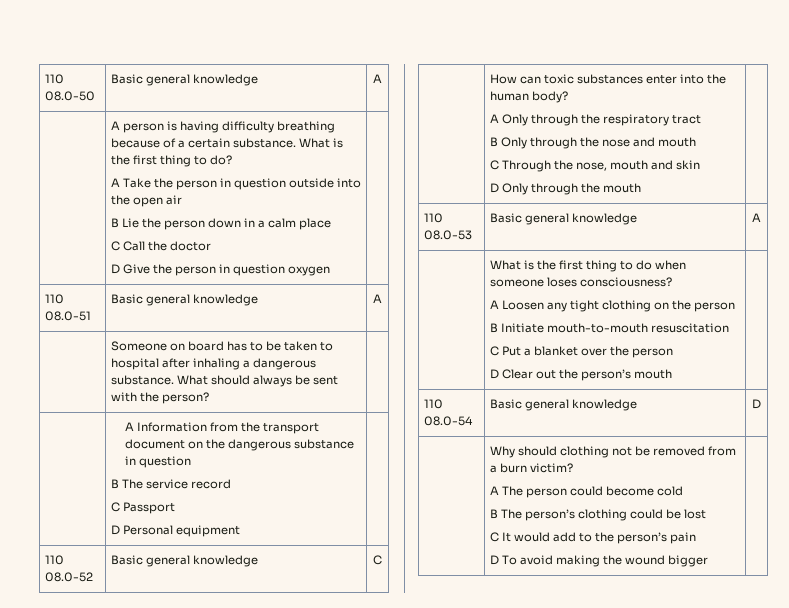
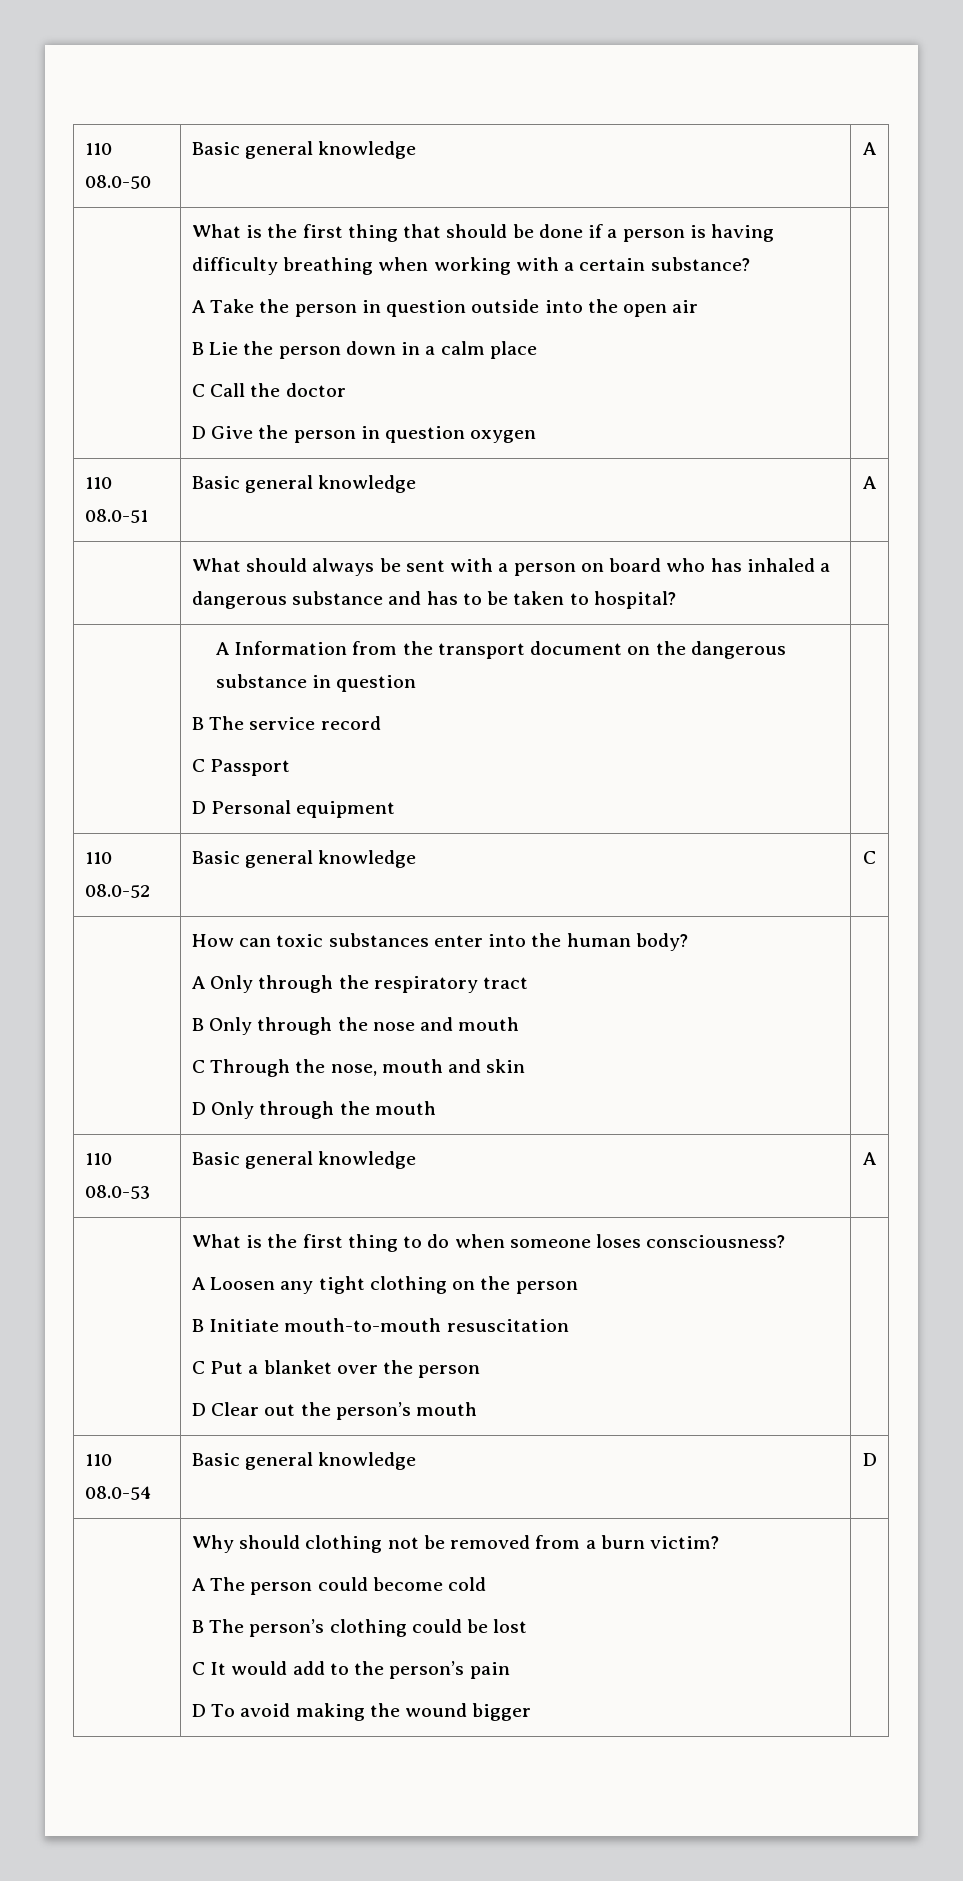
[110,121,120,130] A -> [191,224,618,242] What is the first thing that should be done if a
[110,138,344,148] [110,155,232,167] because of a certain substance. What is the first thing to do? -> [378,257,750,275] when working with a certain substance?
[110,341,334,351] [110,358,316,370] [110,375,174,385] Someone on board has to be taken to hospital after inhaling a dangerous substance. -> (877, 482) none
[139,392,209,404] the person? -> [498,558,831,576] [191,591,676,609] a person on board who has inhaled a dangerous substance and has to be taken to hospital?

